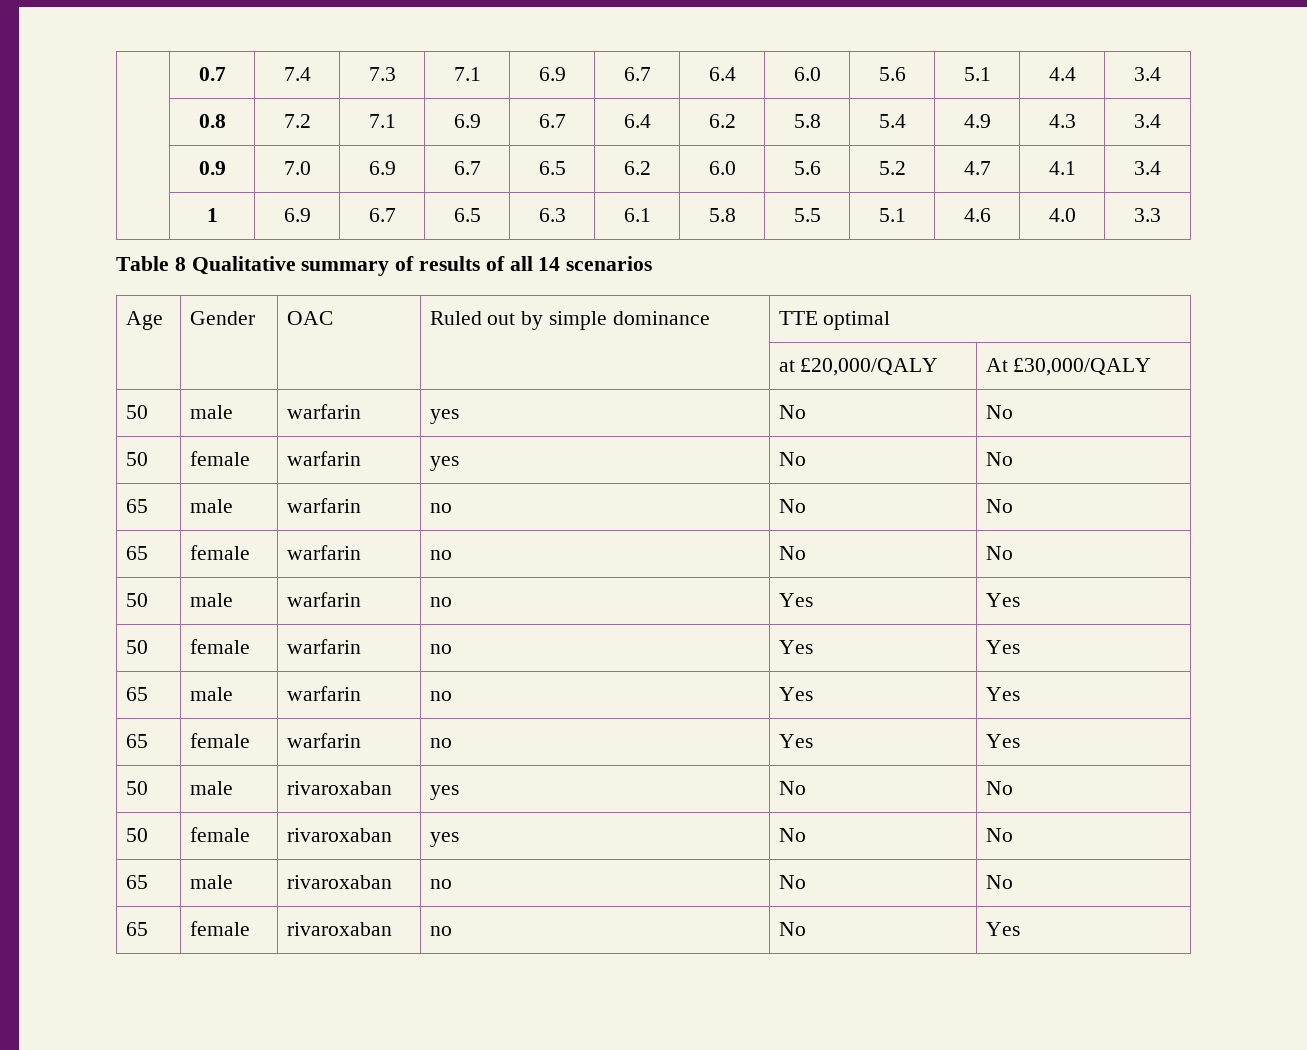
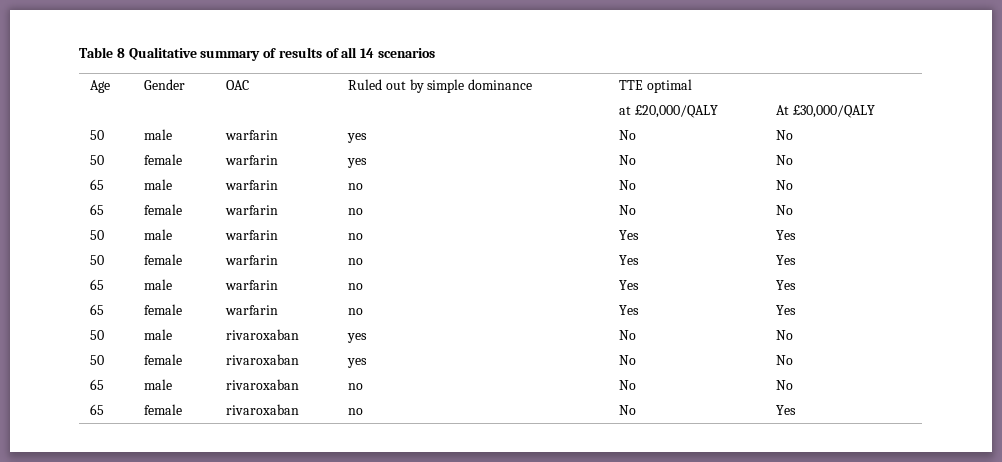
[198,67,226,81] [283,67,311,81] [368,67,396,81] [453,67,481,81] [538,67,566,81] [623,67,651,81] [708,67,736,81] [793,67,821,81] [878,67,906,81] [963,67,991,81] [1048,67,1076,81] [1134,67,1161,81] [198,114,226,128] [283,114,311,128] [368,114,396,128] [453,114,481,128] [538,114,566,128] [623,114,651,128] [708,114,736,128] [793,114,821,128] [878,114,906,128] [963,114,991,128] [1048,114,1076,128] [1134,114,1161,128] [198,161,226,175] [283,161,311,175] [368,161,396,175] [453,161,481,175] [538,161,566,175] [623,161,651,175] [708,161,736,175] [793,161,821,175] [878,161,906,175] [963,161,991,175] [1048,161,1076,175] [1134,161,1161,175] [206,208,218,222] [283,208,311,222] [368,208,396,222] [453,208,481,222] [538,208,566,222] [623,208,651,222] [708,208,736,222] [793,208,821,222] [878,208,906,222] [963,208,991,222] [1048,208,1076,222] [1134,208,1161,222] | 0.7 | 7.4 | 7.3 | 7.1 | 6.9 | 6.7 | 6.4 | 6.0 | 5.6 | 5.1 | 4.4 | 3.4 // | 0.8 | 7.2 | 7.1 | 6.9 | 6.7 | 6.4 | 6.2 | 5.8 | 5.4 | 4.9 | 4.3 | 3.4 // | 0.9 | 7.0 | 6.9 | 6.7 | 6.5 | 6.2 | 6.0 | 5.6 | 5.2 | 4.7 | 4.1 | 3.4 // | 1 | 6.9 | 6.7 | 6.5 | 6.3 | 6.1 | 5.8 | 5.5 | 5.1 | 4.6 | 4.0 | 3.3 // -> (79, 52) none

